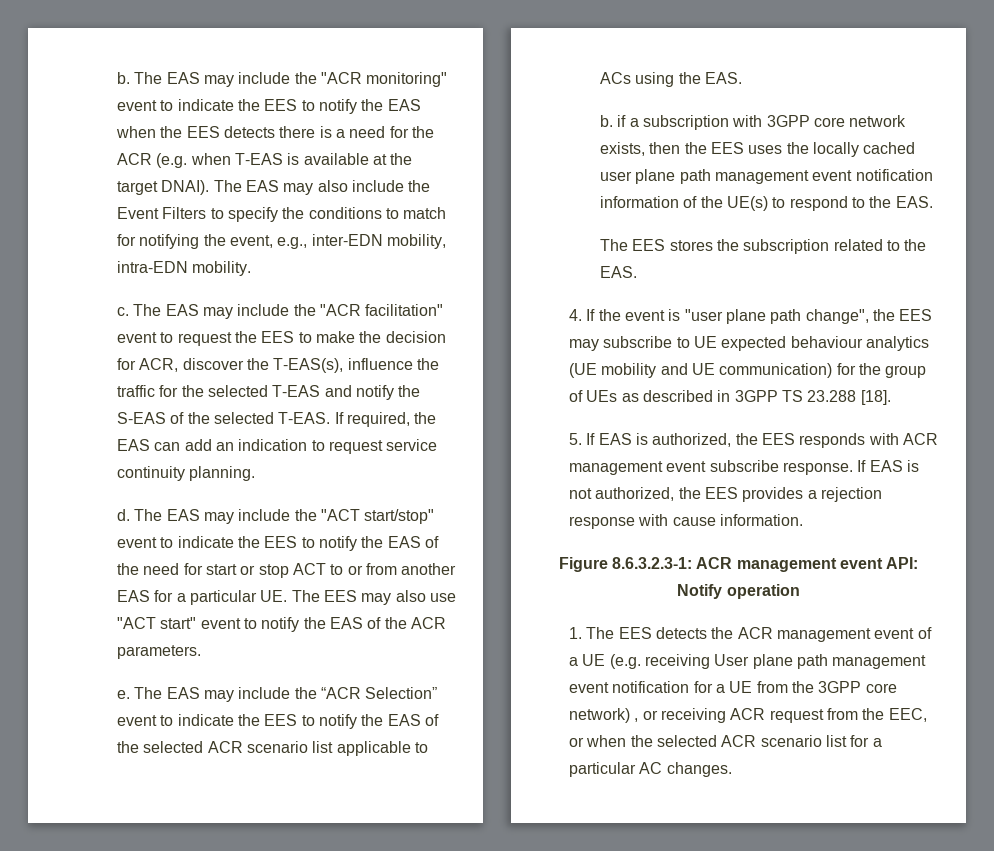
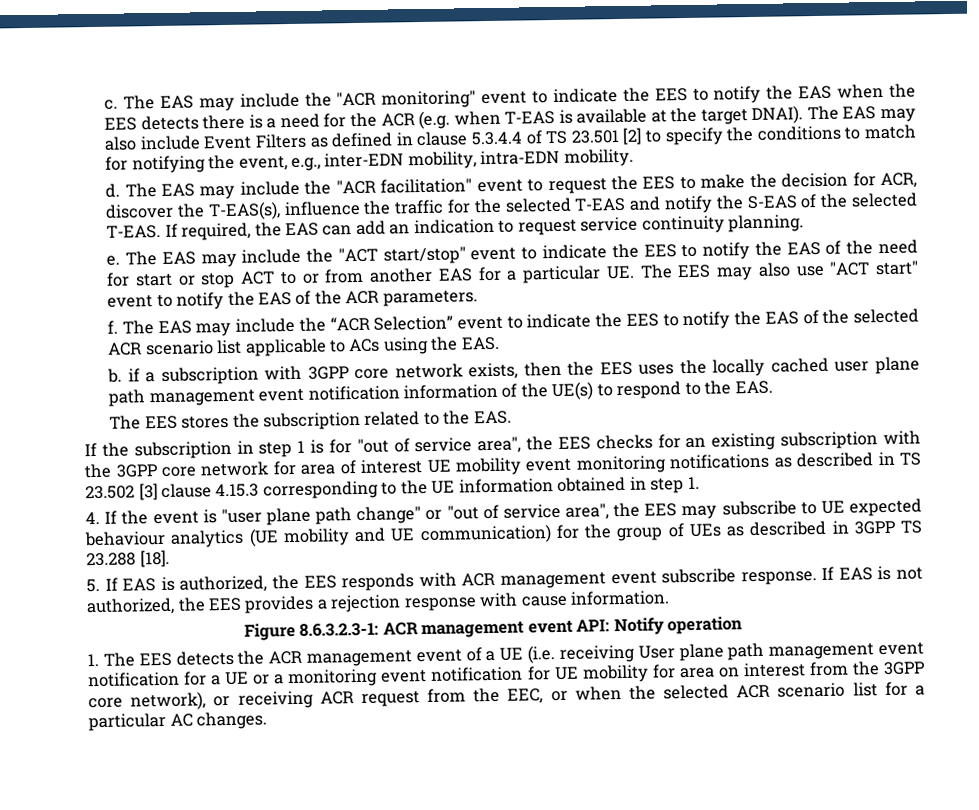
[116,72,130,84] b. -> [104,99,119,110] c.
[408,180,431,192] the -> (201, 143) none
(207, 213) none -> [309,127,643,148] as defined in clause 5.3.4.4 of TS 23.501 [2]
[116,307,129,316] c. -> [105,183,121,198] d.
[116,509,130,521] d. -> [106,255,121,266] e.
[116,690,130,699] e. -> [107,320,119,334] f.
(637, 272) none -> [84,430,922,460] [84,451,922,479] [85,476,700,501] // If the subscription in step 1 is for "out of service area", the EES checks for an existing subscription with the 3GPP core network for area of interest UE mobility event monitoring notifications as described in TS 23.502 [3] clause 4.15.3 corresponding to the UE information obtained in step 1.
[805,309,869,324] change", -> [356,503,609,525] change" or "out of service area",
[609,654,641,669] (e.g. -> [527,645,556,664] (i.e.
(753, 687) none -> [253,662,806,688] or a monitoring event notification for UE mobility for area on interest
[568,708,639,723] network) , -> [130,691,207,711] network),

